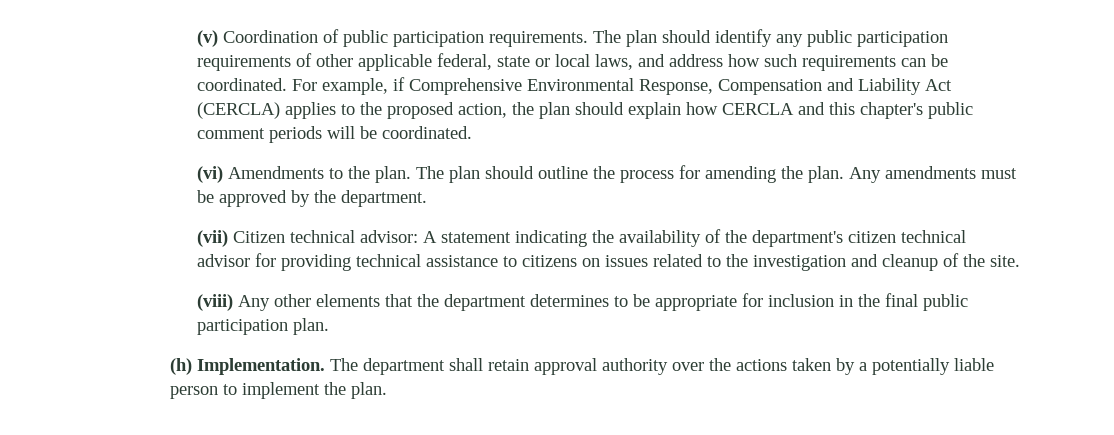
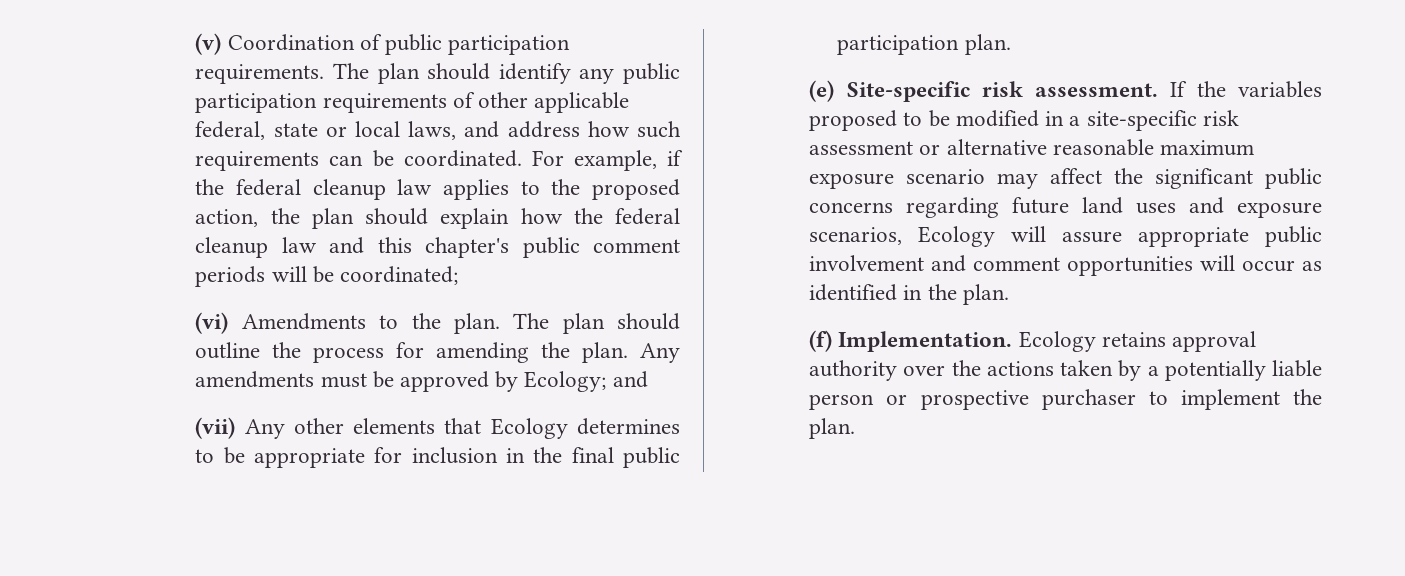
[409,78,953,95] [197,102,281,119] Comprehensive Environmental Response, Compensation and Liability Act (CERCLA) -> [195,179,433,200] the federal cleanup law
[722,103,795,115] CERCLA -> [573,208,680,225] [195,237,317,258] the federal cleanup law
[382,126,473,139] coordinated. -> [339,266,458,285] coordinated;
[314,190,428,207] the department. -> [524,371,648,392] Ecology; and
[233,229,967,247] [197,253,1021,271] [197,294,234,311] Citizen technical advisor: A statement indicating the availability of the department's citizen technical advisor for providing technical assistance to citizens on issues related to the investigation and cleanup of the site. // (viii) -> (236, 428) none
[417,294,527,311] the department -> [490,418,568,439] Ecology
[170,358,530,375] (h) Implementation. The department shall retain -> [809,80,1322,102] [809,110,1239,131] [809,139,1255,156] [809,168,1322,189] [809,197,1322,218] [809,226,1322,247] [809,255,1322,276] [809,284,1009,305] [809,330,1166,352] (e) Site-specific risk assessment. If the variables proposed to be modified in a site-specific risk assessment or alternative reasonable maximum exposure scenario may affect the significant public concerns regarding future land uses and exposure scenarios, Ecology will assure appropriate public involvement and comment opportunities will occur as identified in the plan. // (f) Implementation. Ecology retains
(219, 392) none -> [886,389,1136,410] or prospective purchaser

